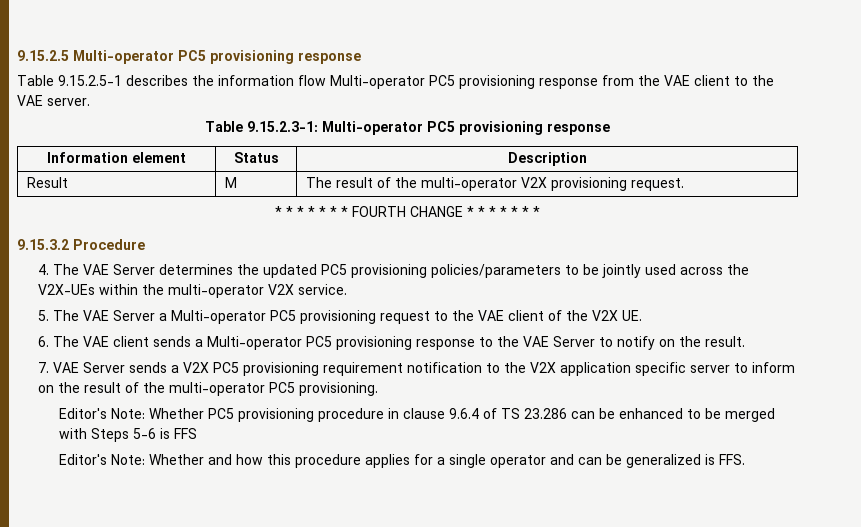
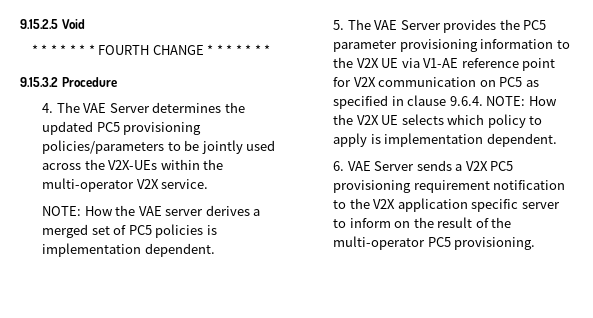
[73,50,361,64] [17,75,774,89] [17,95,90,106] [205,121,610,135] [47,152,186,163] [233,152,279,163] [507,152,587,166] [26,177,68,188] [224,177,237,188] [305,177,684,191] Multi-operator PC5 provisioning response // Table 9.15.2.5-1 describes the information flow Multi-operator PC5 provisioning response from the VAE client to the VAE server. // Table 9.15.2.3-1: Multi-operator PC5 provisioning response // Information element | Status | Description // Result | M | The result of the multi-operator V2X provisioning request. -> [61,19,85,29] Void
[37,310,642,324] [37,336,745,350] [37,362,49,373] 5. The VAE Server a Multi-operator PC5 provisioning request to the VAE client of the V2X UE. // 6. The VAE client sends a Multi-operator PC5 provisioning response to the VAE Server to notify on the result. // 7. -> [42,205,261,216] [42,224,217,238] [42,243,215,257] [333,19,547,33] [333,39,570,52] [333,57,556,71] [333,77,539,87] [333,95,557,109] [333,114,543,128] [333,133,557,147] [333,161,345,171] NOTE: How the VAE server derives a merged set of PC5 policies is implementation dependent. // 5. The VAE Server provides the PC5 parameter provisioning information to the V2X UE via V1-AE reference point for V2X communication on PC5 as specified in clause 9.6.4. NOTE: How the V2X UE selects which policy to apply is implementation dependent. // 6.
[58,408,775,422] [58,428,197,442] [58,454,745,468] // Editor's Note: Whether PC5 provisioning procedure in clause 9.6.4 of TS 23.286 can be enhanced to be merged with Steps 5-6 is FFS // Editor's Note: Whether and how this procedure applies for a single operator and can be generalized is FFS. -> (536, 243) none

